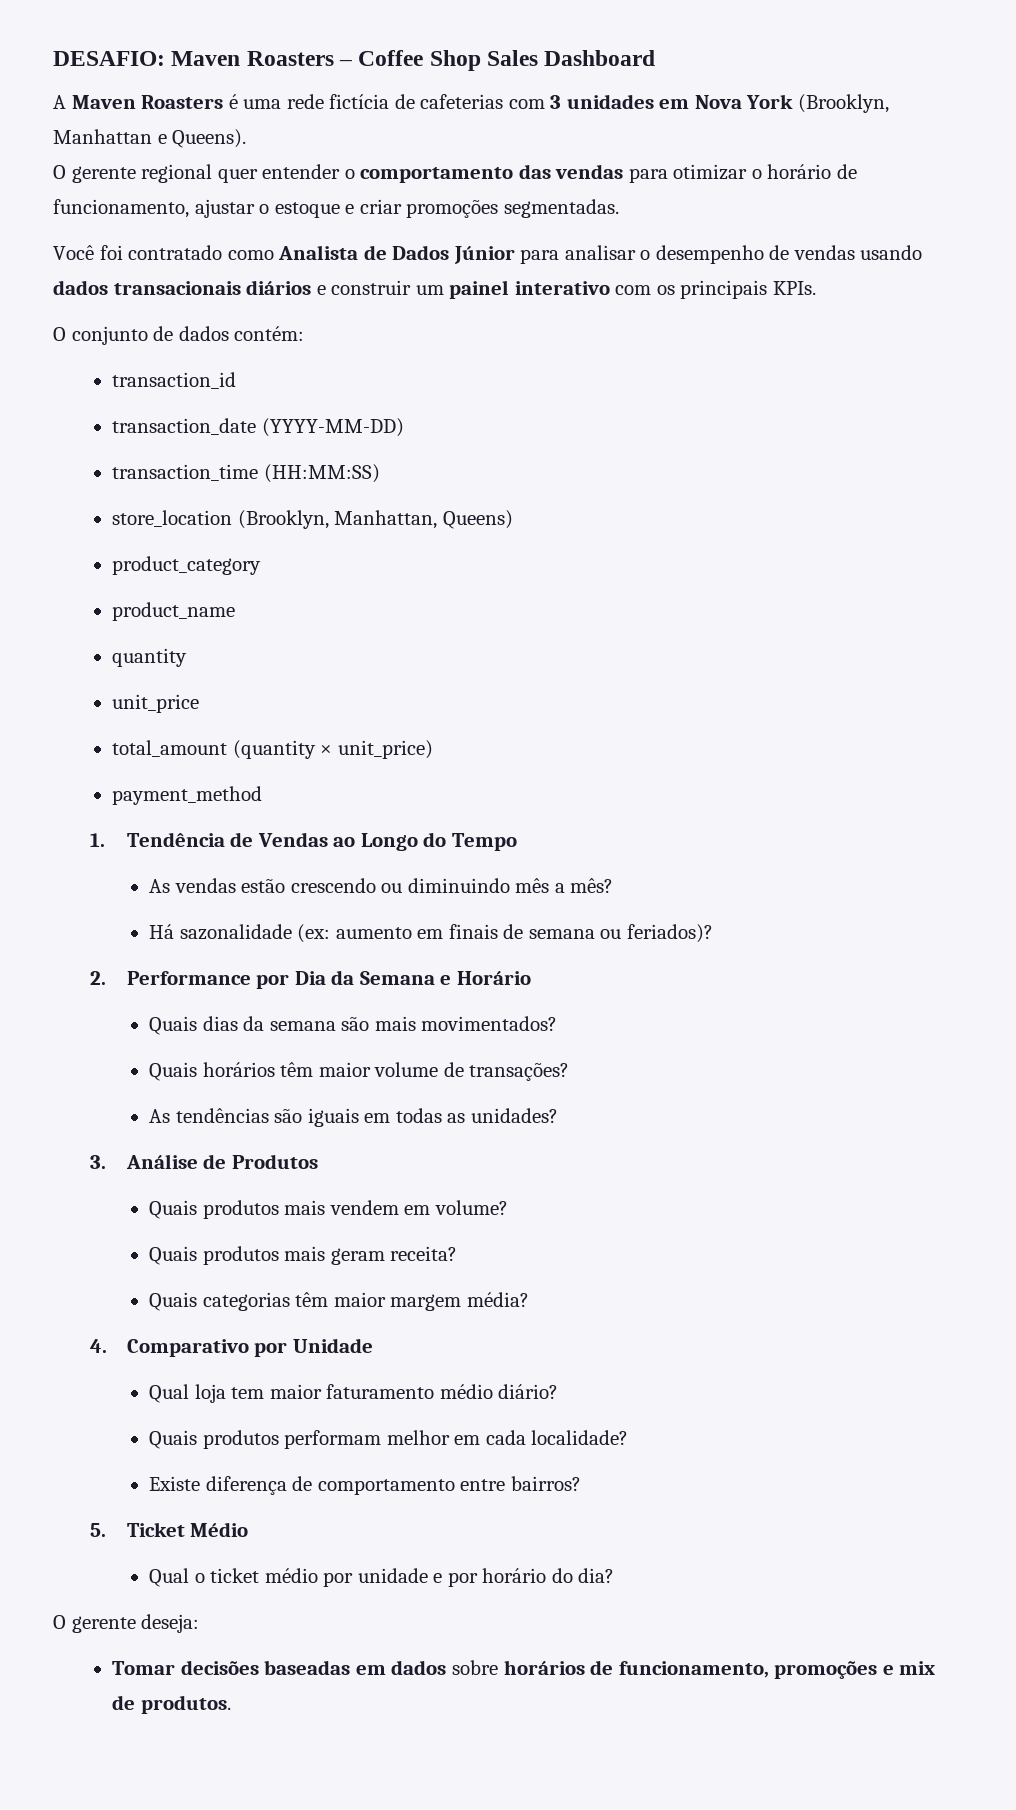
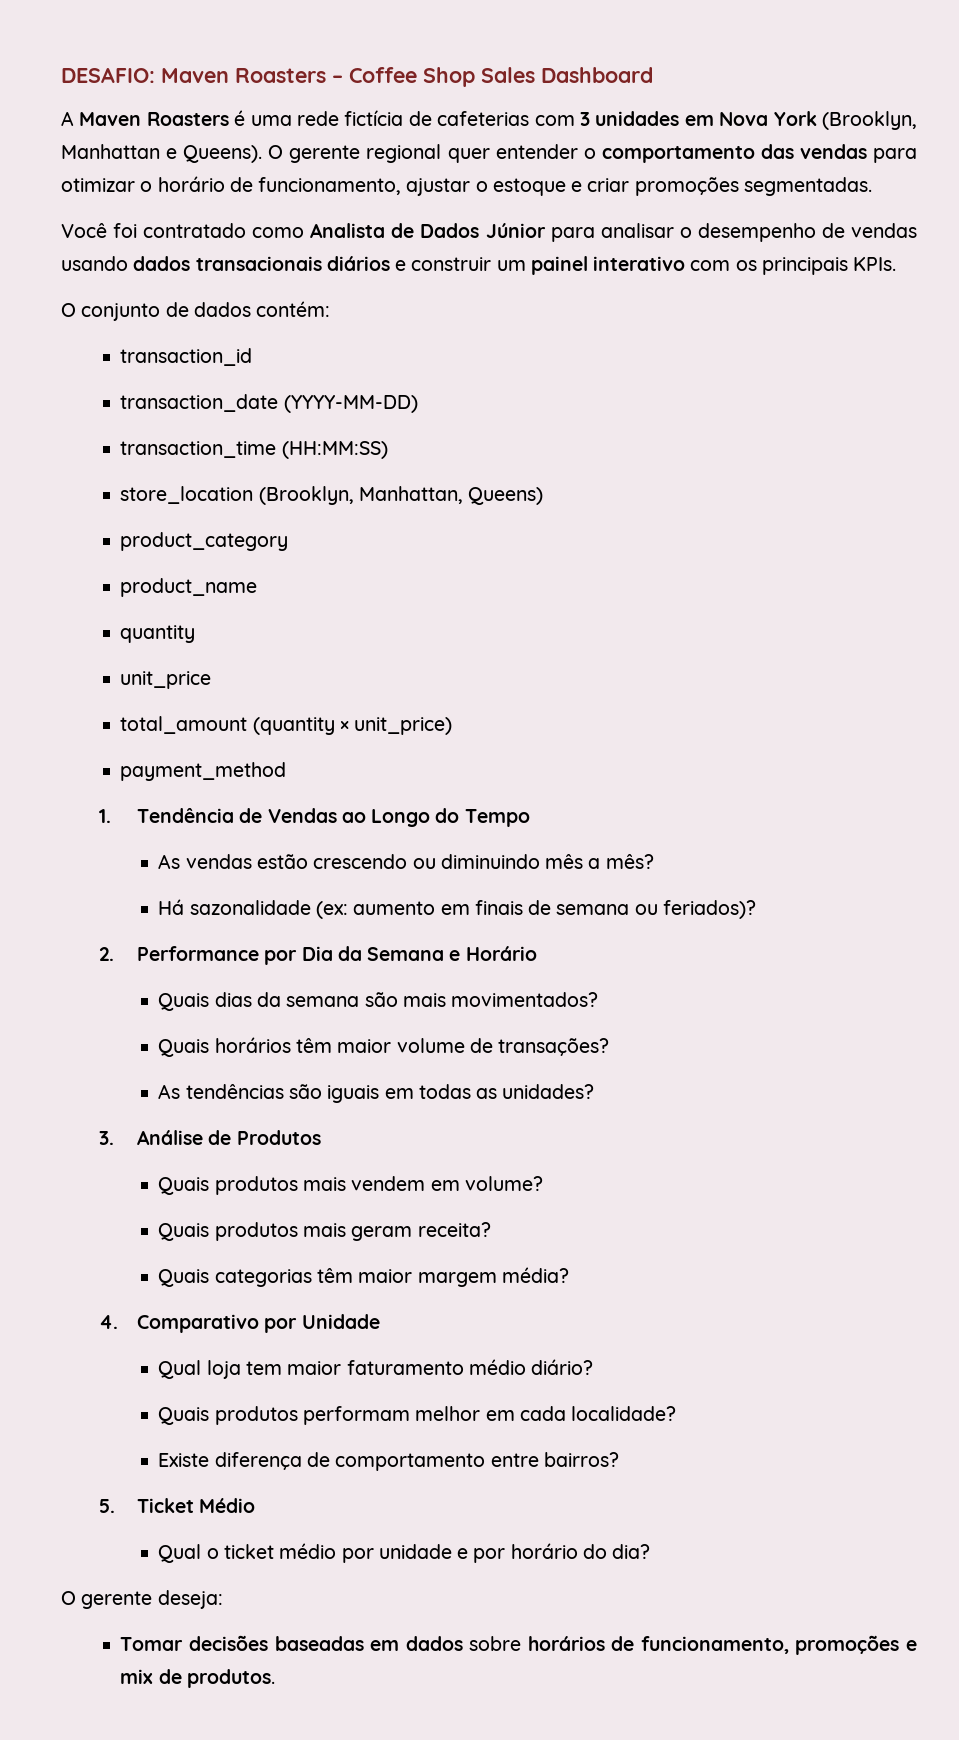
(247, 138) // -> (263, 154) none

